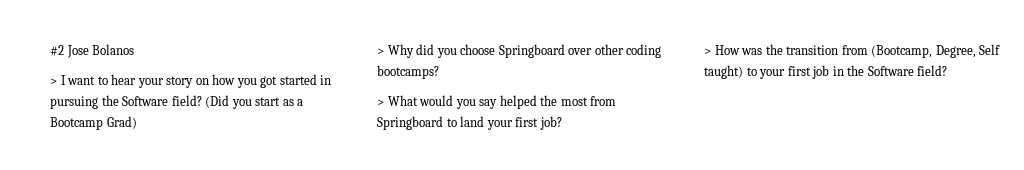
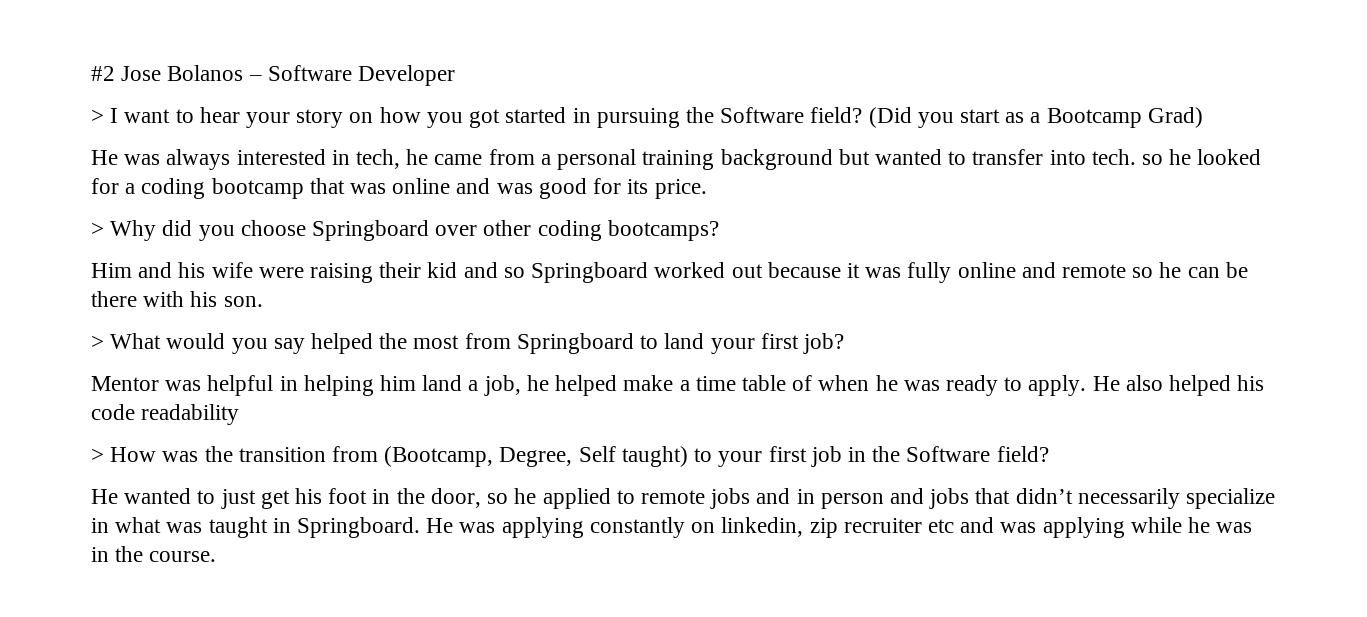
(135, 49) none -> [248,65,456,86] – Software Developer
(137, 122) none -> [91,149,1262,170] [91,178,707,199] // He was always interested in tech, he came from a personal training background but wanted to transfer into tech. so he looked for a coding bootcamp that was online and was good for its price.
(439, 72) none -> [91,262,1248,283] [91,291,263,307] // Him and his wife were raising their kid and so Springboard worked out because it was fully online and remote so he can be there with his son.
(562, 123) none -> [91,375,1265,396] [91,404,240,425] // Mentor was helpful in helping him land a job, he helped make a time table of when he was ready to apply. He also helped his code readability
(948, 70) none -> [91,488,1276,509] [91,517,1253,538] [91,546,217,562] // He wanted to just get his foot in the door, so he applied to remote jobs and in person and jobs that didn’t necessarily specialize in what was taught in Springboard. He was applying constantly on linkedin, zip recruiter etc and was applying while he was in the course.

